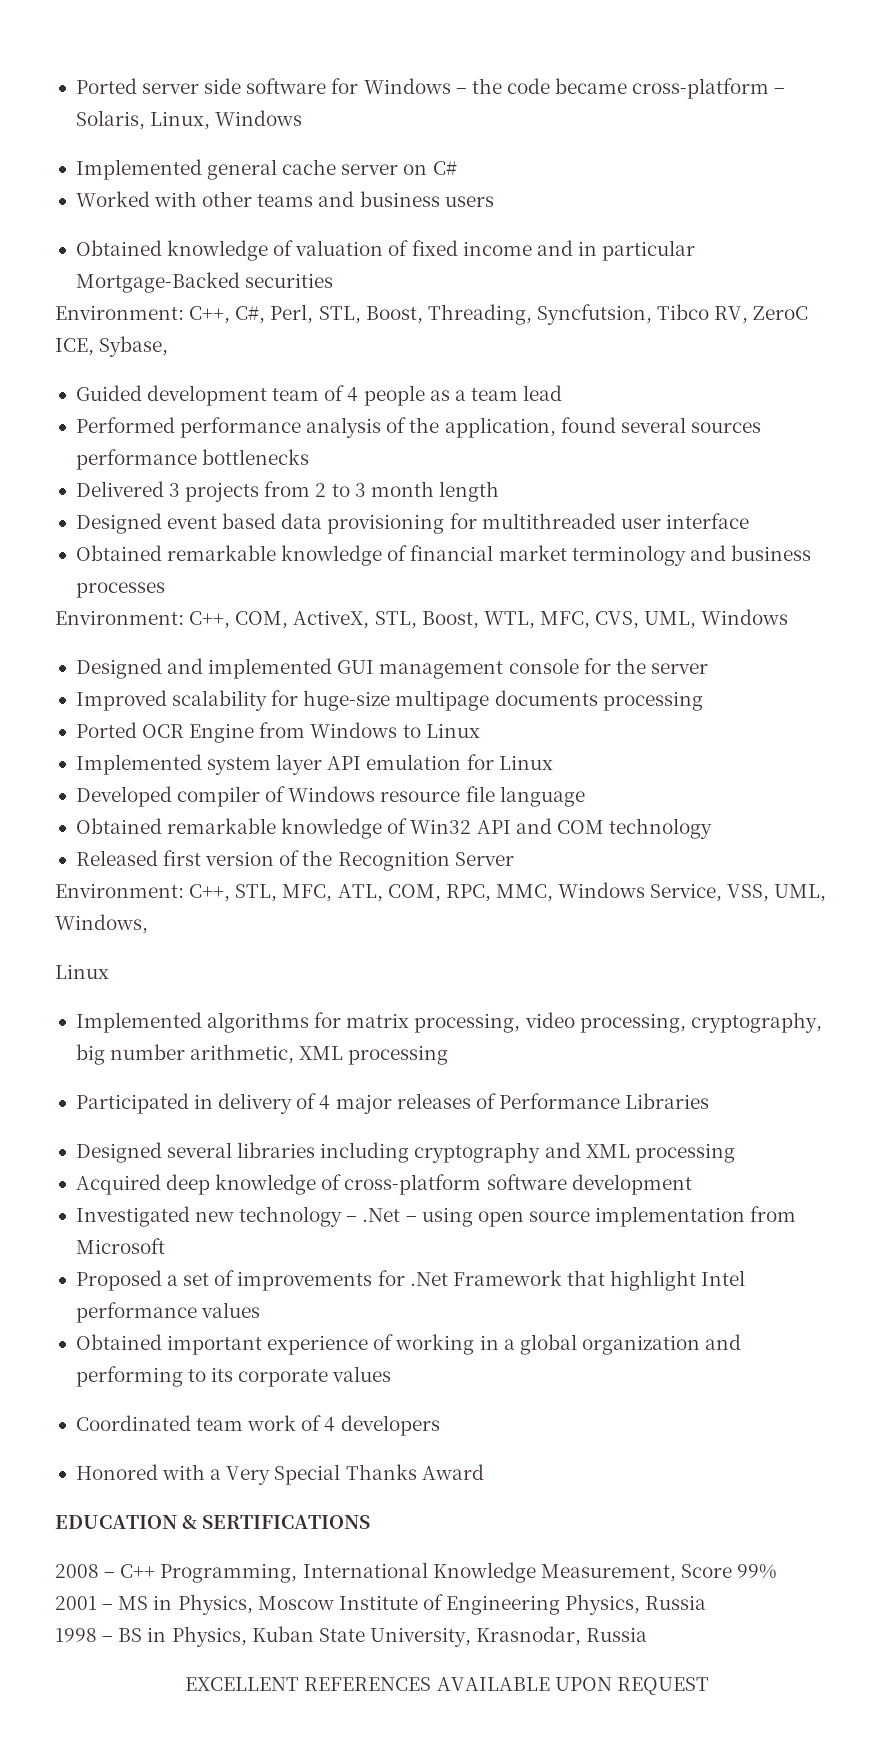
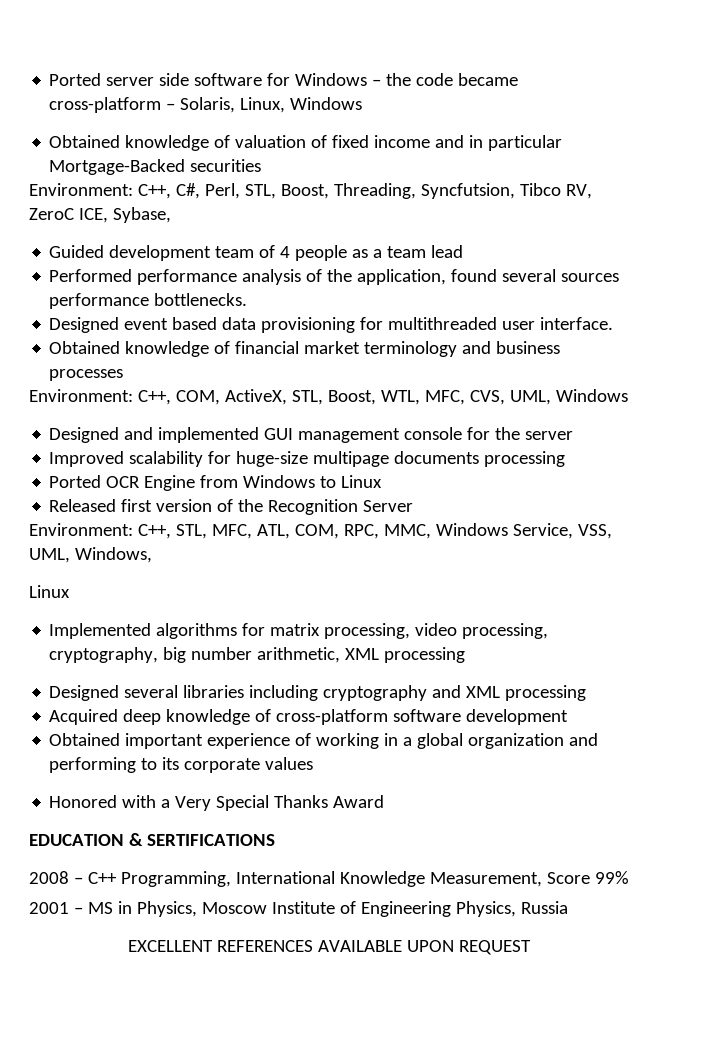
[75,159,457,180] [75,191,494,207] // Implemented general cache server on C# // Worked with other teams and business users -> (363, 103) none
[202,449,310,465] [75,481,499,502] bottlenecks // Delivered 3 projects from 2 to 3 month length -> [154,293,248,306] bottlenecks.
[665,513,749,529] [75,545,277,561] interface // Obtained remarkable -> [540,317,614,330] [49,341,121,354] interface. // Obtained
[75,754,553,775] [75,786,585,807] [75,818,712,839] // Implemented system layer API emulation for Linux // Developed compiler of Windows resource file language // Obtained remarkable knowledge of Win32 API and COM technology -> (383, 481) none
[75,1093,710,1114] // Participated in delivery of 4 major releases of Performance Libraries -> (466, 655) none
[75,1206,797,1227] [75,1238,165,1254] [75,1270,746,1291] [75,1302,261,1323] // Investigated new technology – .Net – using open source implementation from Microsoft // Proposed a set of improvements for .Net Framework that highlight Intel performance values -> (569, 717) none
[75,1415,440,1436] // Coordinated team work of 4 developers -> (314, 763) none
[55,1626,648,1647] // 1998 – BS in Physics, Kuban State University, Krasnodar, Russia -> (568, 907) none

